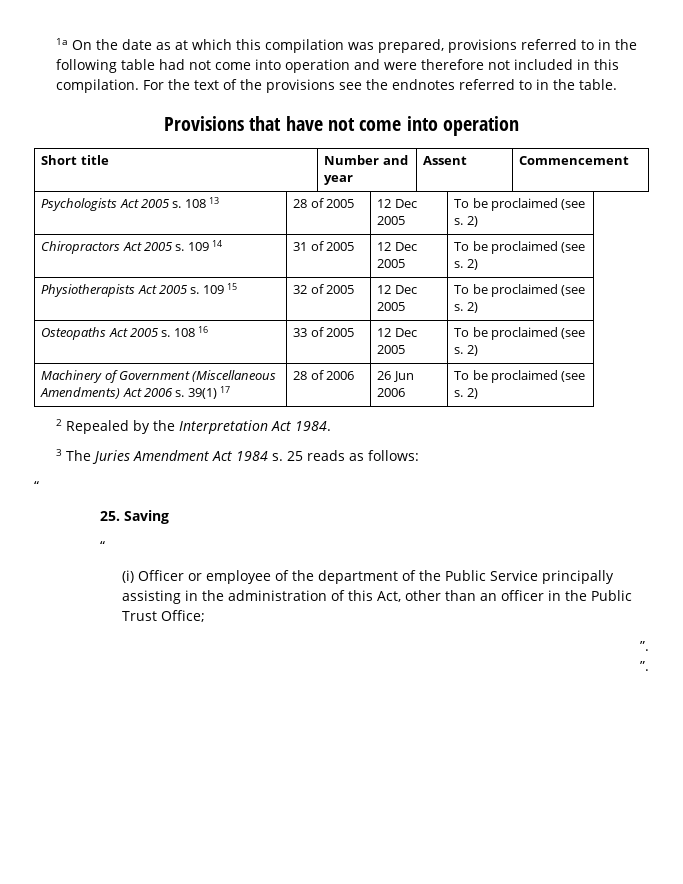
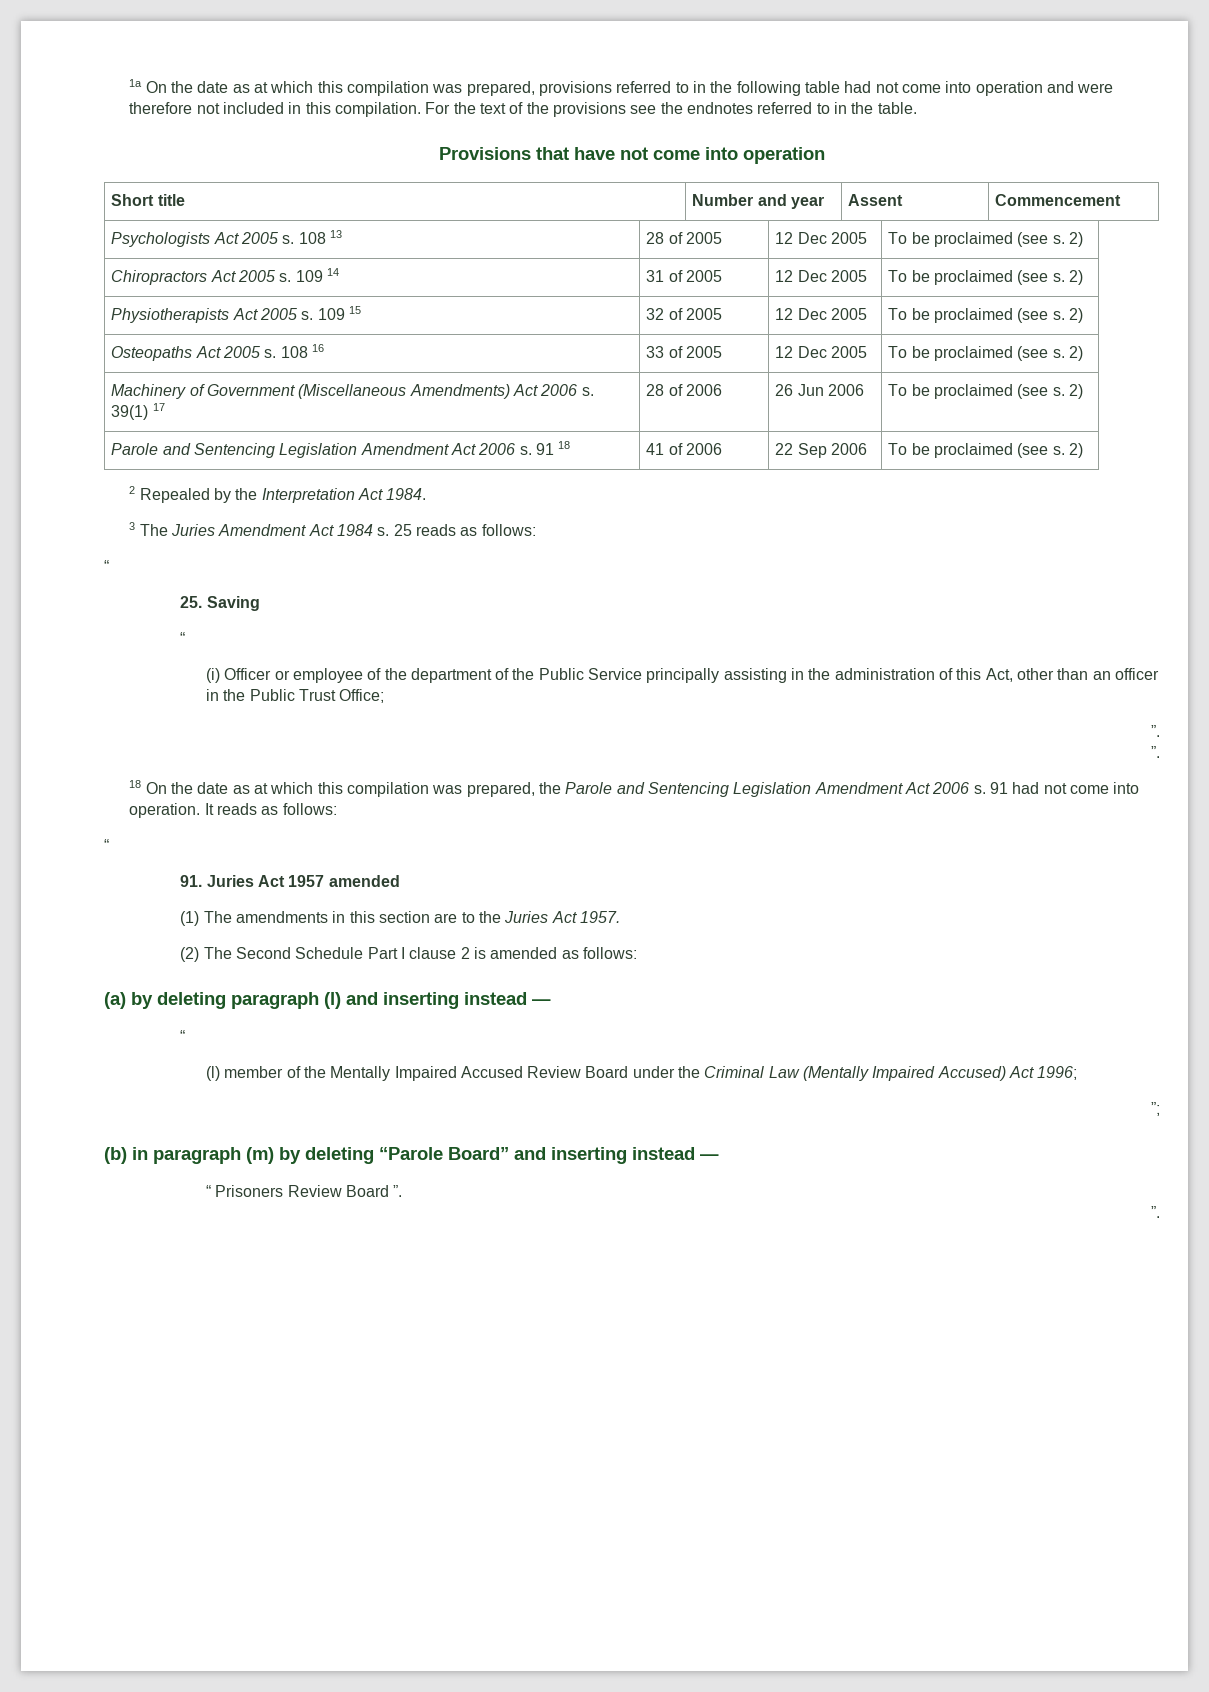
(478, 393) none -> [111,441,571,458] [646,443,723,455] [775,443,868,458] [888,443,1083,458] // Parole and Sentencing Legislation Amendment Act 2006 s. 91 18 | 41 of 2006 | 22 Sep 2006 | To be proclaimed (see s. 2)
(649, 666) none -> [129,780,1140,797] [129,803,337,818] [104,839,109,851] [180,875,400,887] [180,911,620,926] [180,947,637,962] [104,992,551,1009] [180,1030,186,1042] [205,1066,1078,1081] [1151,1102,1160,1116] [104,1147,719,1164] [205,1185,403,1197] [1151,1206,1160,1218] // 18 On the date as at which this compilation was prepared, the Parole and Sentencing Legislation Amendment Act 2006 s. 91 had not come into operation. It reads as follows: // “ // 91. Juries Act 1957 amended // (1) The amendments in this section are to the Juries Act 1957. // (2) The Second Schedule Part I clause 2 is amended as follows: // (a) by deleting paragraph (l) and inserting instead — // “ // (l) member of the Mentally Impaired Accused Review Board under the Criminal Law (Mentally Impaired Accused) Act 1996; // ”; // (b) in paragraph (m) by deleting “Parole Board” and inserting instead — // “ Prisoners Review Board ”. // ”.

